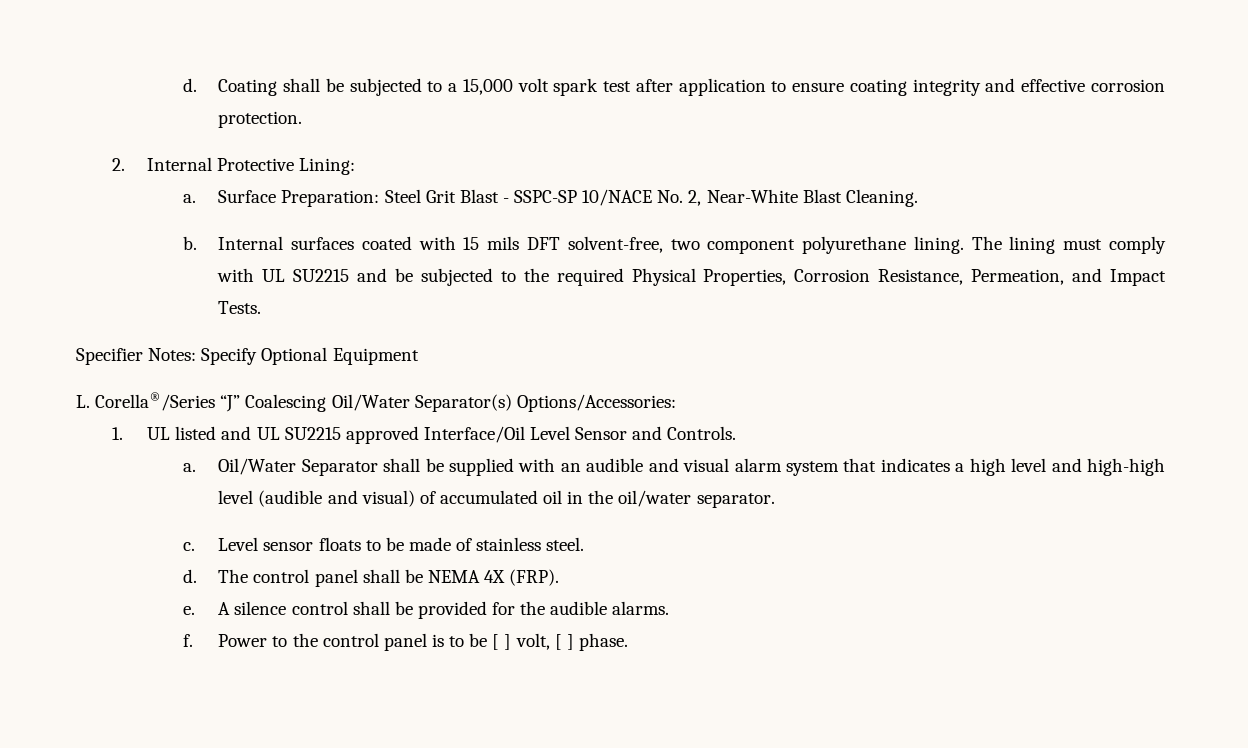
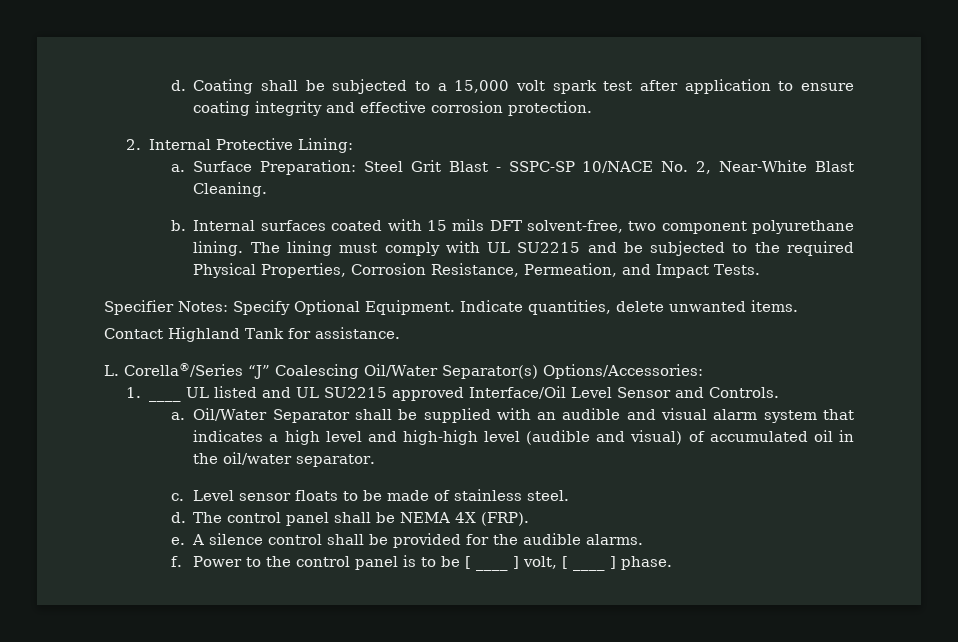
[332,348,419,365] Equipment -> [365,300,798,315] [104,327,400,342] Equipment. Indicate quantities, delete unwanted items. // Contact Highland Tank for assistance.
(123, 433) none -> [148,398,181,402] ____
(500, 642) none -> [476,567,509,571] ____
(562, 642) none -> [573,567,606,571] ____

